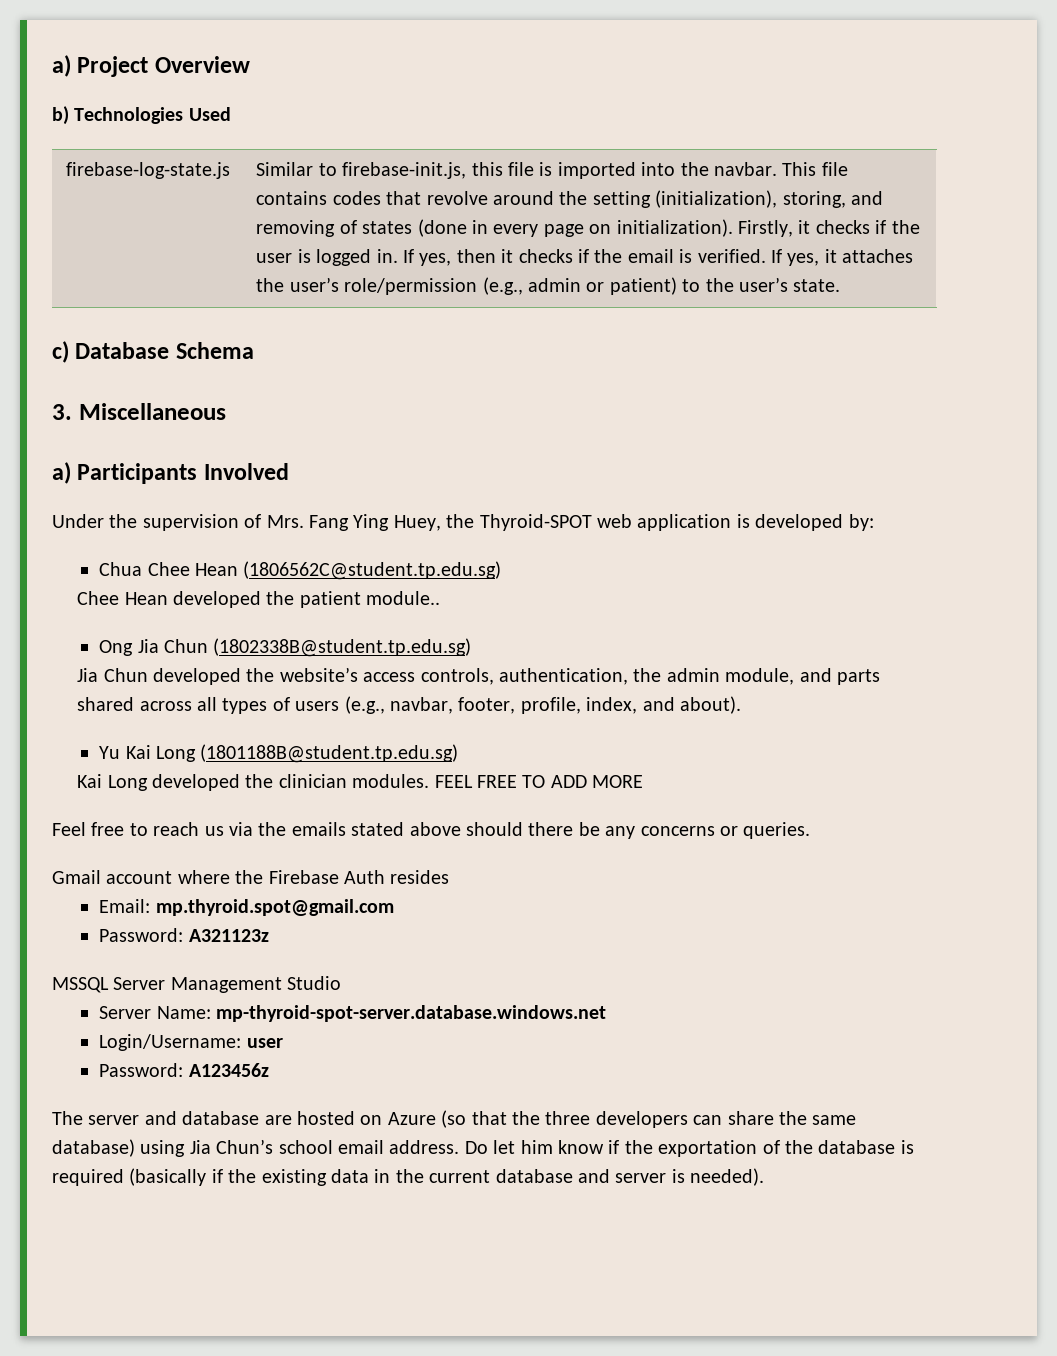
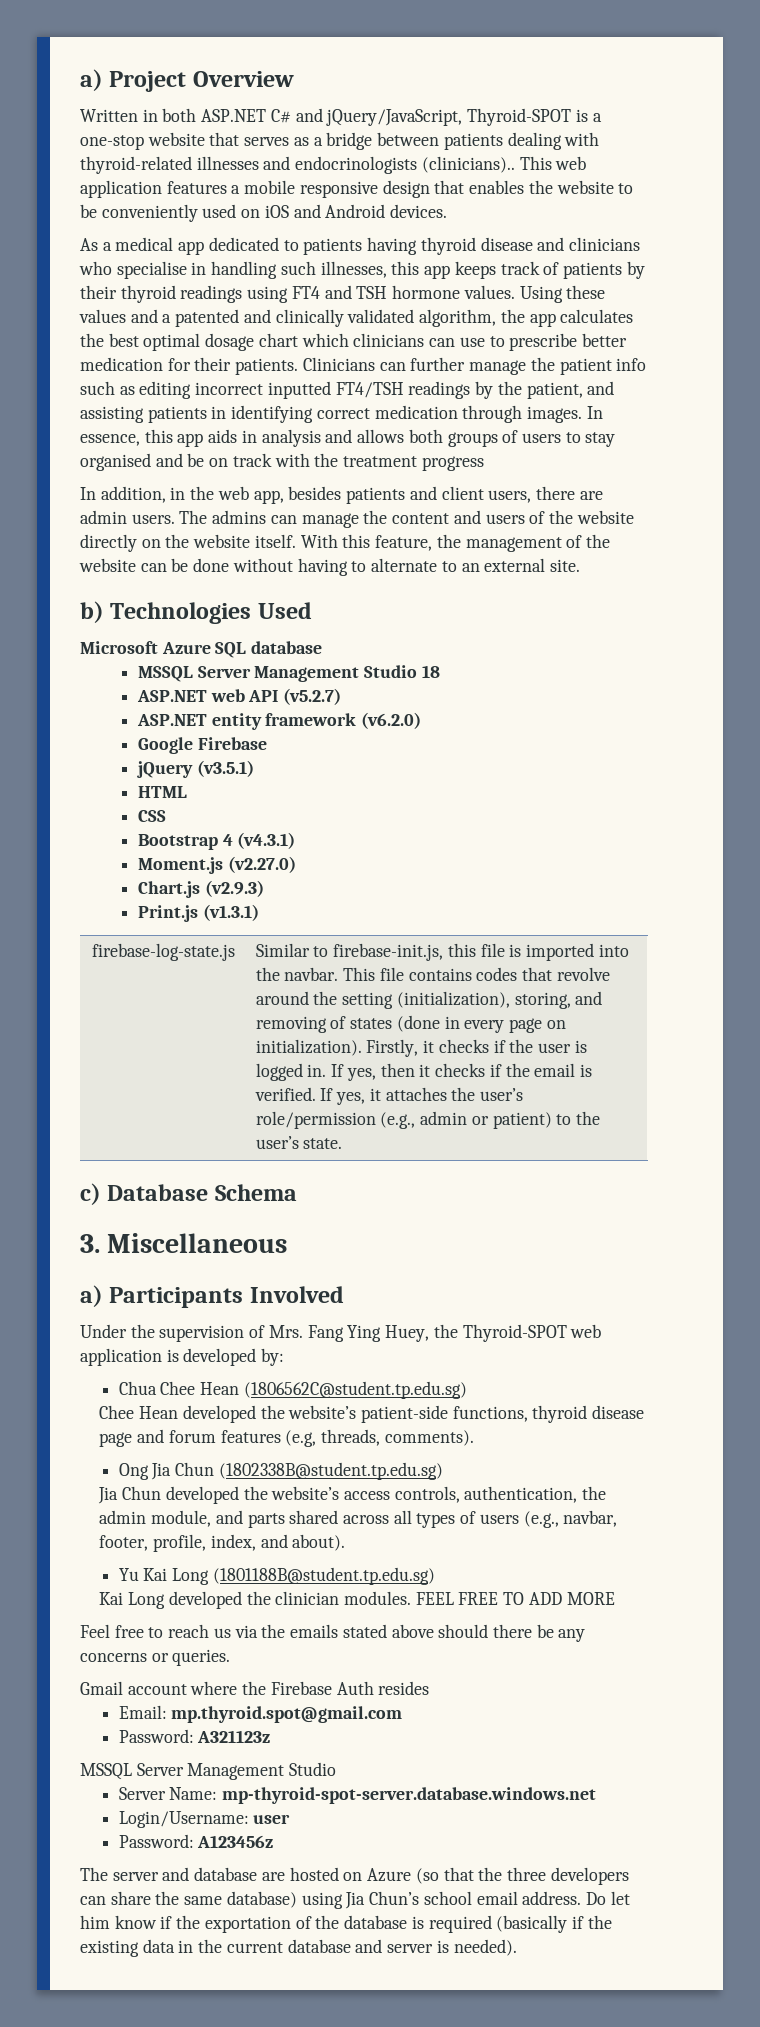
[52,106,231,125] b) Technologies Used -> [80,108,602,126] [80,132,600,150] [80,156,587,174] [80,180,634,198] [80,204,448,222] [80,237,640,255] [79,261,645,279] [80,285,606,303] [79,309,634,327] [80,333,627,351] [80,357,647,375] [80,381,615,399] [80,405,603,423] [80,429,616,447] [80,453,484,471] [80,486,603,504] [80,510,634,528] [80,534,610,552] [79,558,580,576] [80,601,312,624] [80,641,323,658] [137,665,440,682] [136,688,342,705] [136,712,422,730] [137,737,267,754] [136,760,254,778] [137,786,187,798] [137,810,166,822] [137,832,296,850] [137,856,296,874] [137,880,264,898] [137,904,259,922] Written in both ASP.NET C# and jQuery/JavaScript, Thyroid-SPOT is a one-stop website that serves as a bridge between patients dealing with thyroid-related illnesses and endocrinologists (clinicians).. This web application features a mobile responsive design that enables the website to be conveniently used on iOS and Android devices. // As a medical app dedicated to patients having thyroid disease and clinicians who specialise in handling such illnesses, this app keeps track of patients by their thyroid readings using FT4 and TSH hormone values. Using these values and a patented and clinically validated algorithm, the app calculates the best optimal dosage chart which clinicians can use to prescribe better medication for their patients. Clinicians can further manage the patient info such as editing incorrect inputted FT4/TSH readings by the patient, and assisting patients in identifying correct medication through images. In essence, this app aids in analysis and allows both groups of users to stay organised and be on track with the treatment progress // In addition, in the web app, besides patients and client users, there are admin users. The admins can manage the content and users of the website directly on the website itself. With this feature, the management of the website can be done without having to alternate to an external site. // b) Technologies Used // Microsoft Azure SQL database // MSSQL Server Management Studio 18 // ASP.NET web API (v5.2.7) // ASP.NET entity framework (v6.2.0) // Google Firebase // jQuery (v3.5.1) // HTML // CSS // Bootstrap 4 (v4.3.1) // Moment.js (v2.27.0) // Chart.js (v2.9.3) // Print.js (v1.3.1)
[299,591,441,608] patient module.. -> [288,1405,645,1423] [99,1429,474,1447] website’s patient-side functions, thyroid disease page and forum features (e.g, threads, comments).

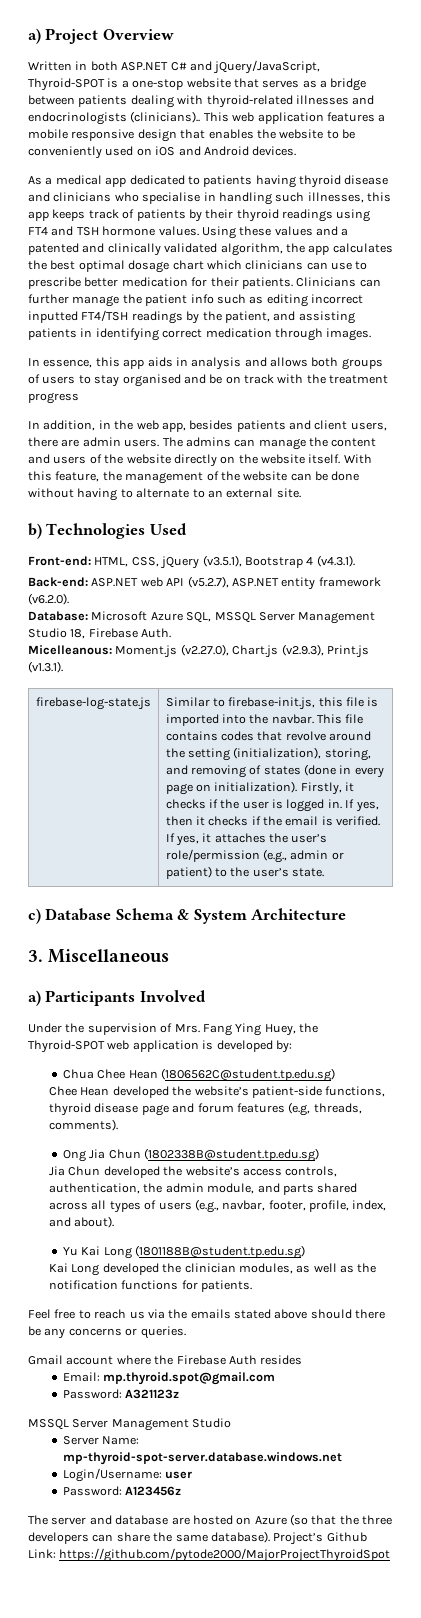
(583, 414) none -> (372, 334) //
[80,641,323,658] [137,665,440,682] [136,688,342,705] [136,712,422,730] [137,737,267,754] [136,760,254,778] [137,786,187,798] [137,810,166,822] [137,832,296,850] [137,856,296,874] [137,880,264,898] [137,904,259,922] Microsoft Azure SQL database // MSSQL Server Management Studio 18 // ASP.NET web API (v5.2.7) // ASP.NET entity framework (v6.2.0) // Google Firebase // jQuery (v3.5.1) // HTML // CSS // Bootstrap 4 (v4.3.1) // Moment.js (v2.27.0) // Chart.js (v2.9.3) // Print.js (v1.3.1) -> [28,555,355,569] [28,576,381,590] [28,593,69,605] [28,611,376,624] [28,628,172,639] [28,644,369,658] [28,661,63,673] Front-end: HTML, CSS, jQuery (v3.5.1), Bootstrap 4 (v4.3.1). // Back-end: ASP.NET web API (v5.2.7), ASP.NET entity framework (v6.2.0). // Database: Microsoft Azure SQL, MSSQL Server Management Studio 18, Firebase Auth. // Micelleanous: Moment.js (v2.27.0), Chart.js (v2.9.3), Print.js (v1.3.1).
(297, 1192) none -> [177,908,347,924] & System Architecture
[343,1591,615,1605] modules. FEEL FREE TO ADD MORE -> [238,1263,377,1274] [49,1280,253,1292] modules, as well as the notification functions for patients.
[226,1891,630,1909] [80,1915,612,1933] [80,1939,517,1957] database) using Jia Chun’s school email address. Do let him know if the exportation of the database is required (basically if the existing data in the current database and server is needed). -> [210,1531,367,1545] [28,1548,391,1562] database). Project’s Github Link: https://github.com/pytode2000/MajorProjectThyroidSpot

